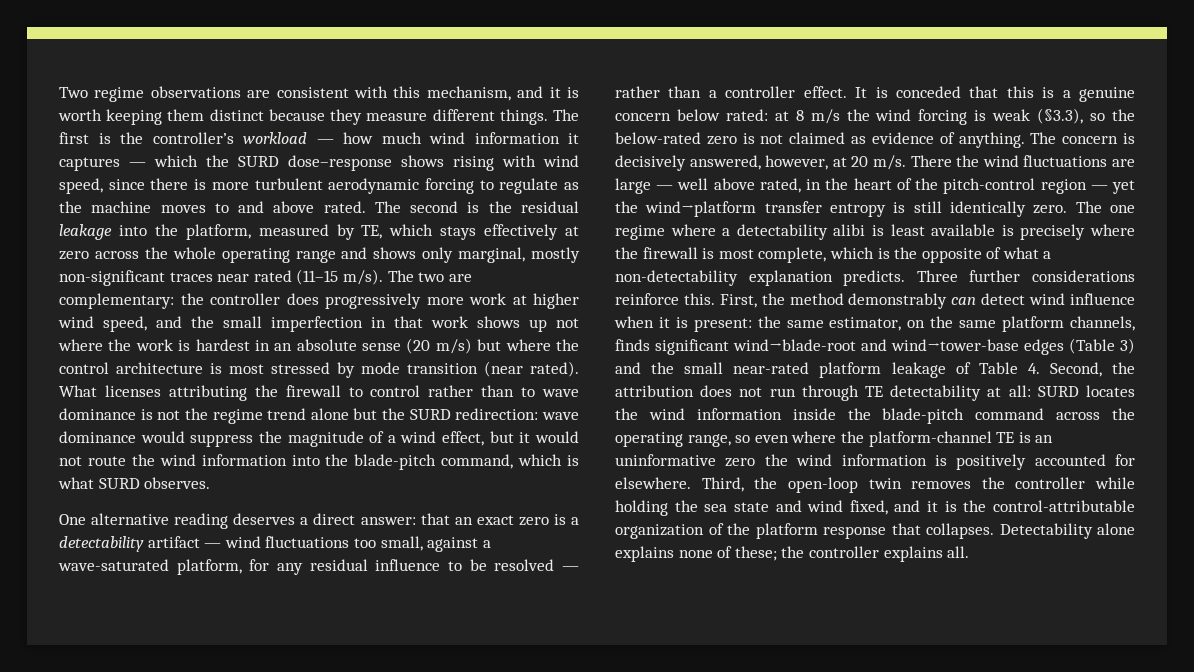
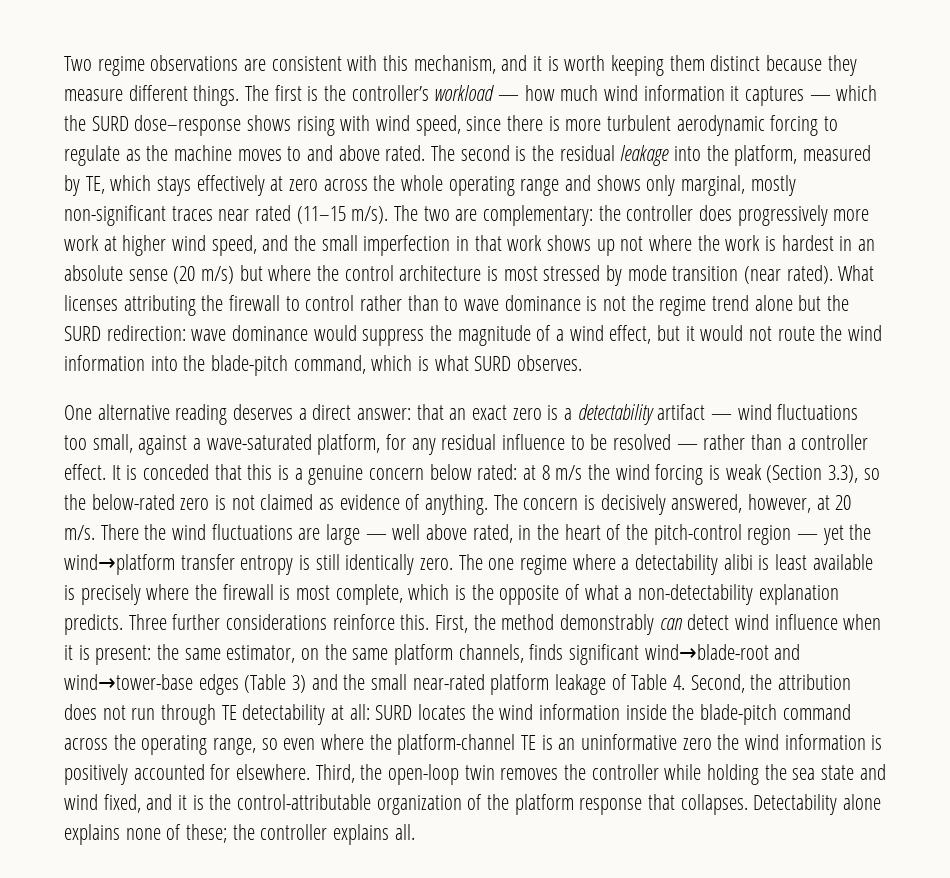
[1037,108,1084,124] (§3.3), -> [766,465,859,483] (Section 3.3),

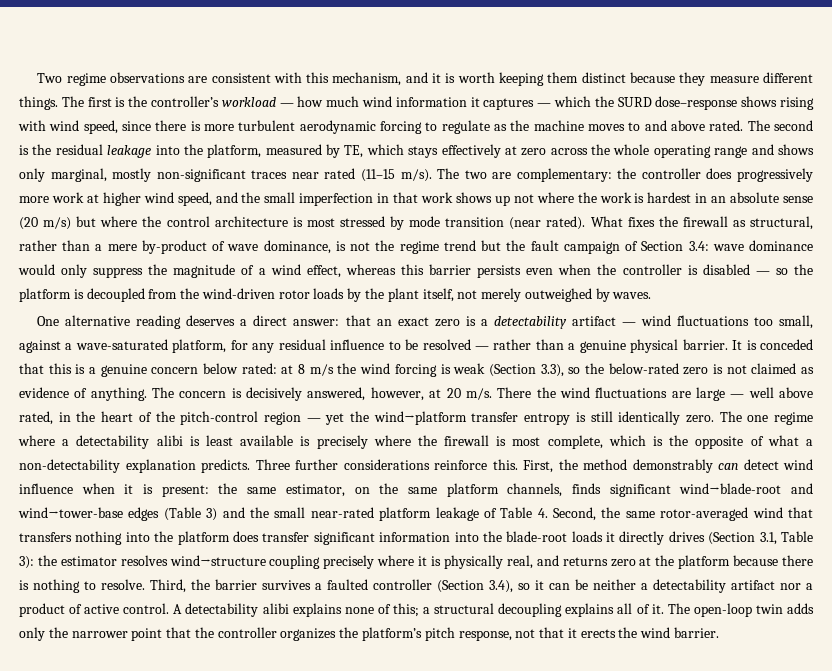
[64,295,581,316] licenses attributing the firewall to control rather than to wave dominance -> [627,216,814,230] [19,240,331,254] fixes the firewall as structural, rather than a mere by-product of wave dominance,
[754,295,793,311] alone -> (476, 245) none
[64,325,186,341] SURD redirection: -> [530,240,709,254] fault campaign of Section 3.4:
(357, 333) none -> [61,264,88,278] only
[657,325,883,341] [64,355,583,376] but it would not route the wind information into the blade-pitch command, which is what SURD observes. -> [345,264,813,278] [19,288,652,302] whereas this barrier persists even when the controller is disabled — so the platform is decoupled from the wind-driven rotor loads by the plant itself, not merely outweighed by waves.
[801,434,869,450] [64,464,106,480] controller effect. -> [579,339,728,353] genuine physical barrier.
[778,674,852,690] [64,704,851,725] [64,734,883,755] [64,764,886,785] [64,794,882,815] [64,824,415,845] attribution does not run through TE detectability at all: SURD locates the wind information inside the blade-pitch command across the operating range, so even where the platform-channel TE is an uninformative zero the wind information is positively accounted for elsewhere. Third, the open-loop twin removes the controller while holding the sea state and wind fixed, and it is the control-attributable organization of the platform response that collapses. Detectability alone explains none of these; the controller explains all. -> [625,507,814,521] [19,531,814,545] [19,555,814,569] [19,579,813,593] [19,603,814,617] [19,627,720,641] same rotor-averaged wind that transfers nothing into the platform does transfer significant information into the blade-root loads it directly drives (Section 3.1, Table 3): the estimator resolves wind→structure coupling precisely where it is physically real, and returns zero at the platform because there is nothing to resolve. Third, the barrier survives a faulted controller (Section 3.4), so it can be neither a detectability artifact nor a product of active control. A detectability alibi explains none of this; a structural decoupling explains all of it. The open-loop twin adds only the narrower point that the controller organizes the platform’s pitch response, not that it erects the wind barrier.

